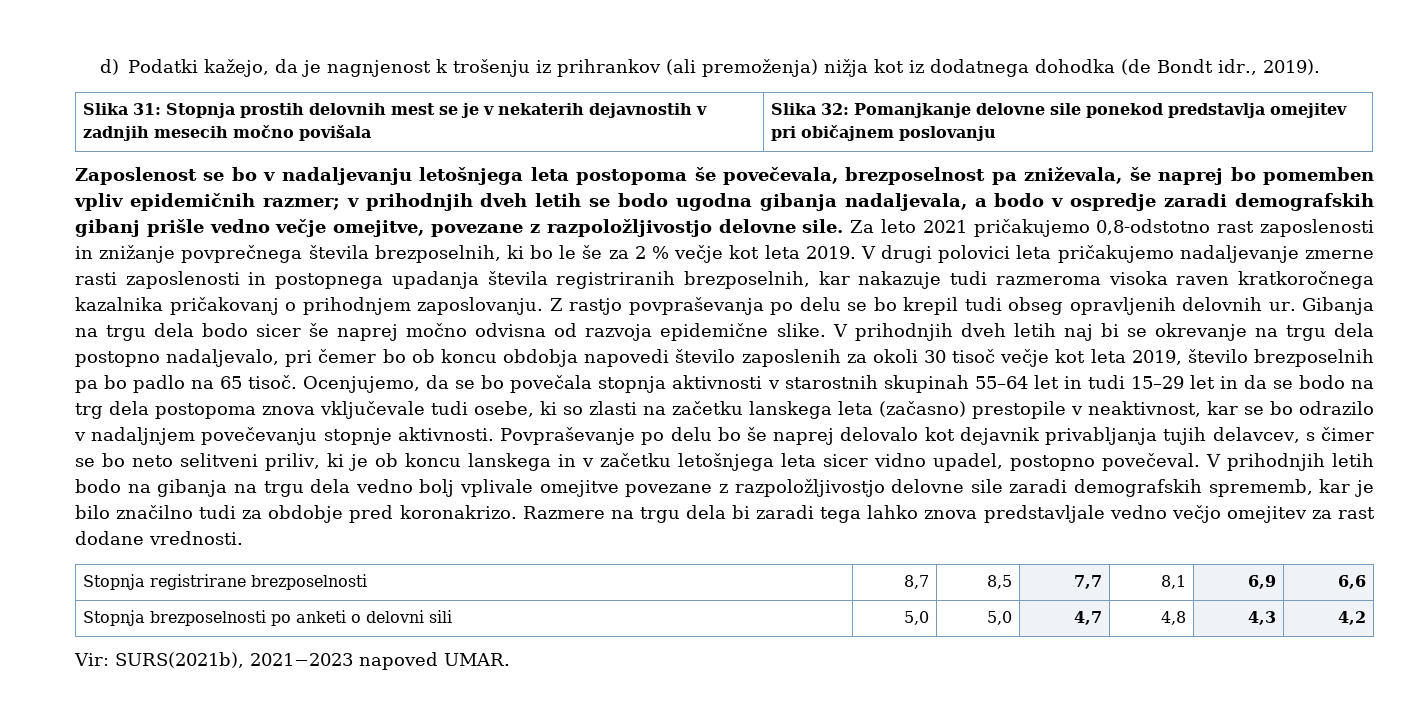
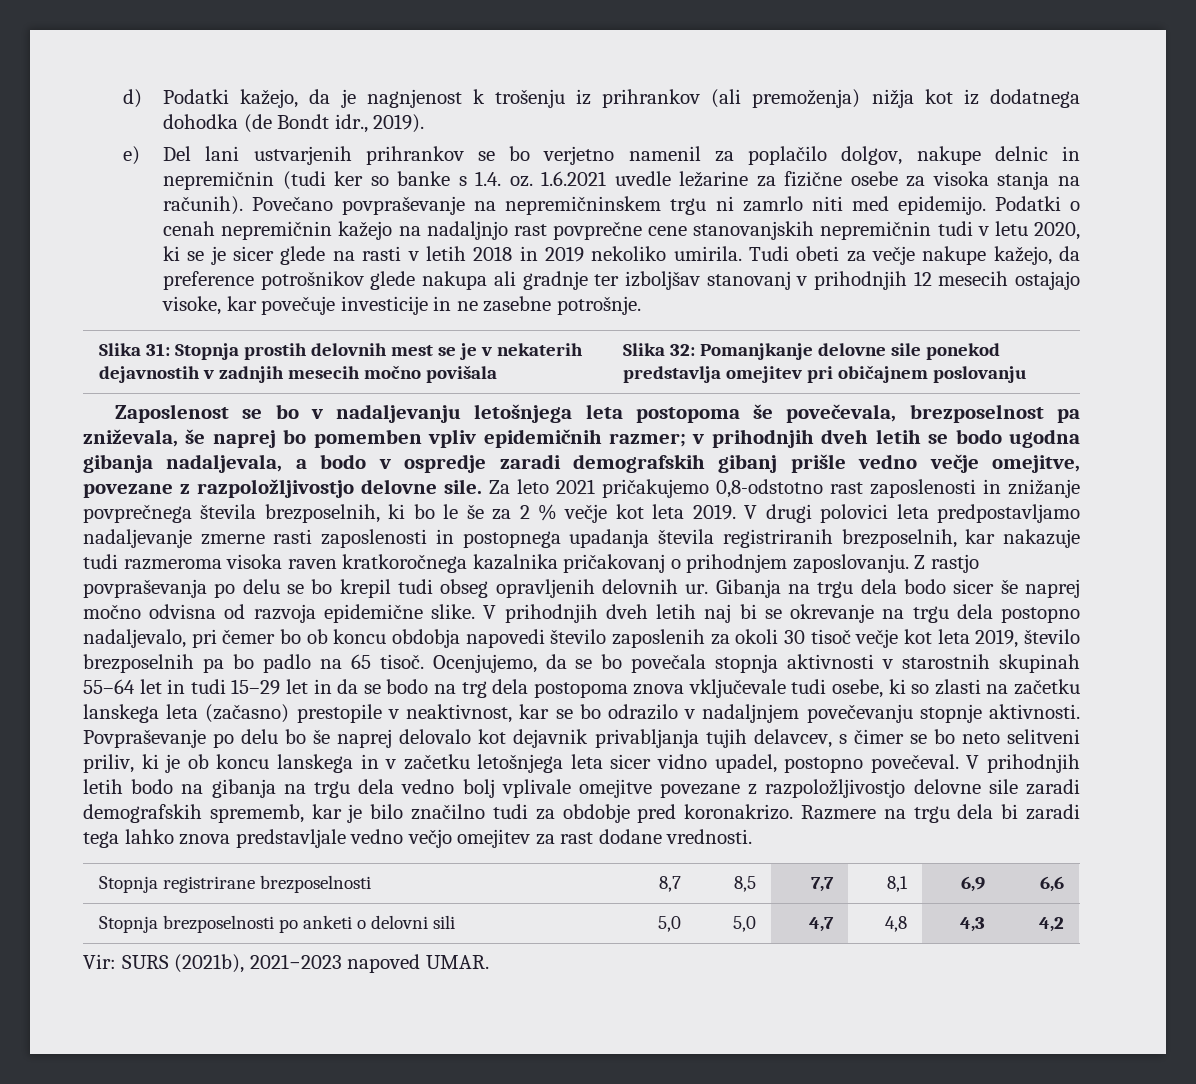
(1320, 67) none -> [123,146,1081,165] [163,171,1081,190] [163,196,1080,215] [163,221,1081,240] [163,246,1080,265] [163,271,1081,290] [162,296,641,315] // e) Del lani ustvarjenih prihrankov se bo verjetno namenil za poplačilo dolgov, nakupe delnic in nepremičnin (tudi ker so banke s 1.4. oz. 1.6.2021 uvedle ležarine za fizične osebe za visoka stanja na računih). Povečano povpraševanje na nepremičninskem trgu ni zamrlo niti med epidemijo. Podatki o cenah nepremičnin kažejo na nadaljnjo rast povprečne cene stanovanjskih nepremičnin tudi v letu 2020, ki se je sicer glede na rasti v letih 2018 in 2019 nekoliko umirila. Tudi obeti za večje nakupe kažejo, da preference potrošnikov glede nakupa ali gradnje ter izboljšav stanovanj v prihodnjih 12 mesecih ostajajo visoke, kar povečuje investicije in ne zasebne potrošnje.
[1057,245,1174,263] pričakujemo -> [937,504,1081,523] predpostavljamo
[115,652,244,668] SURS(2021b), -> [121,954,245,973] SURS (2021b),

